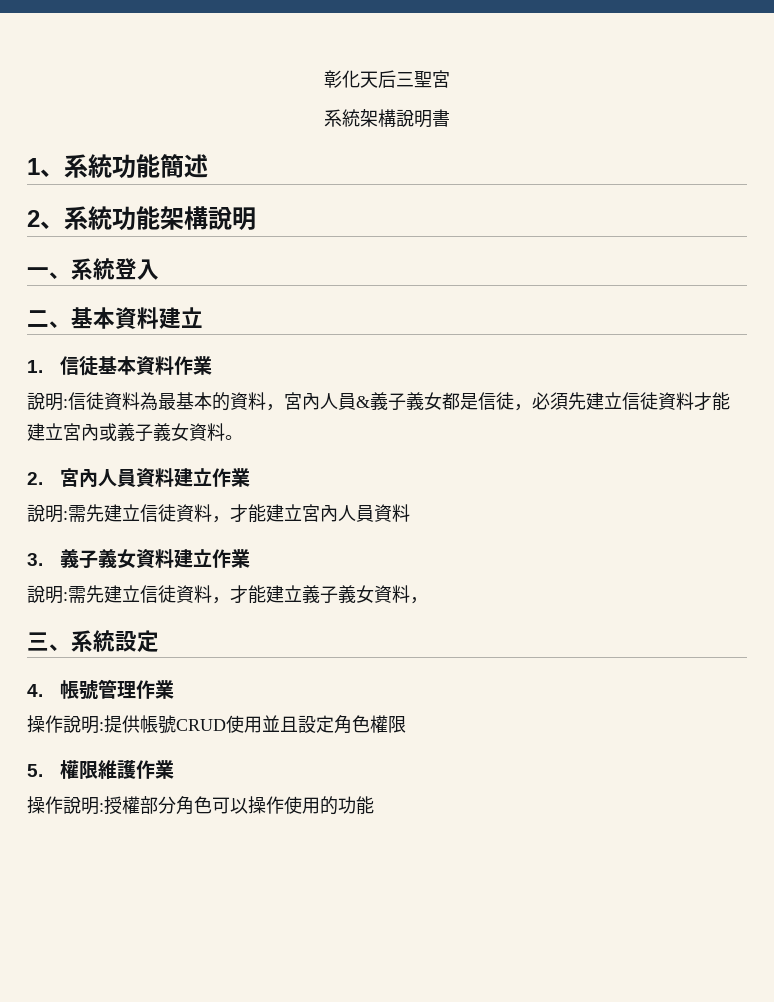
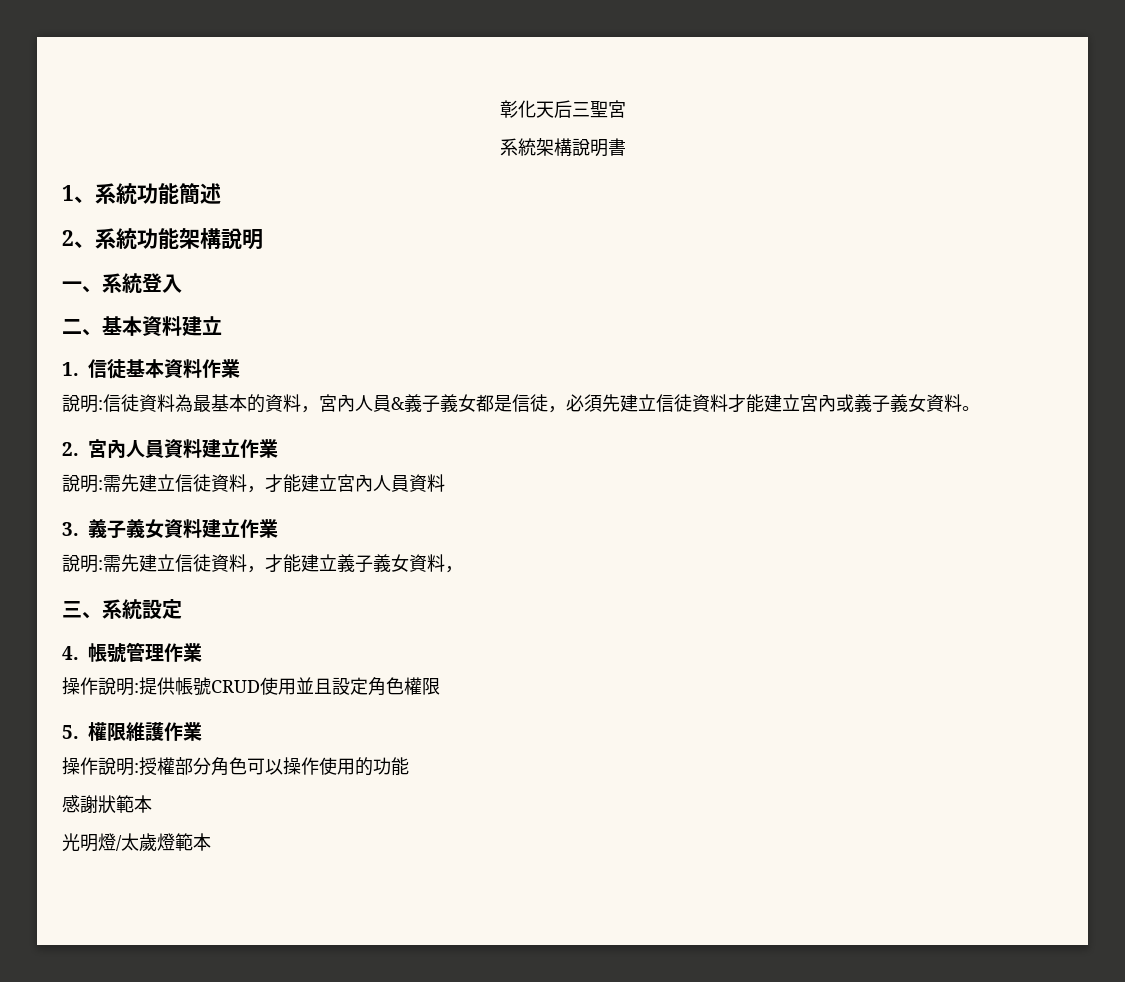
(374, 805) none -> [62,795,152,814] [62,833,211,852] // 感謝狀範本 // 光明燈/太歲燈範本

